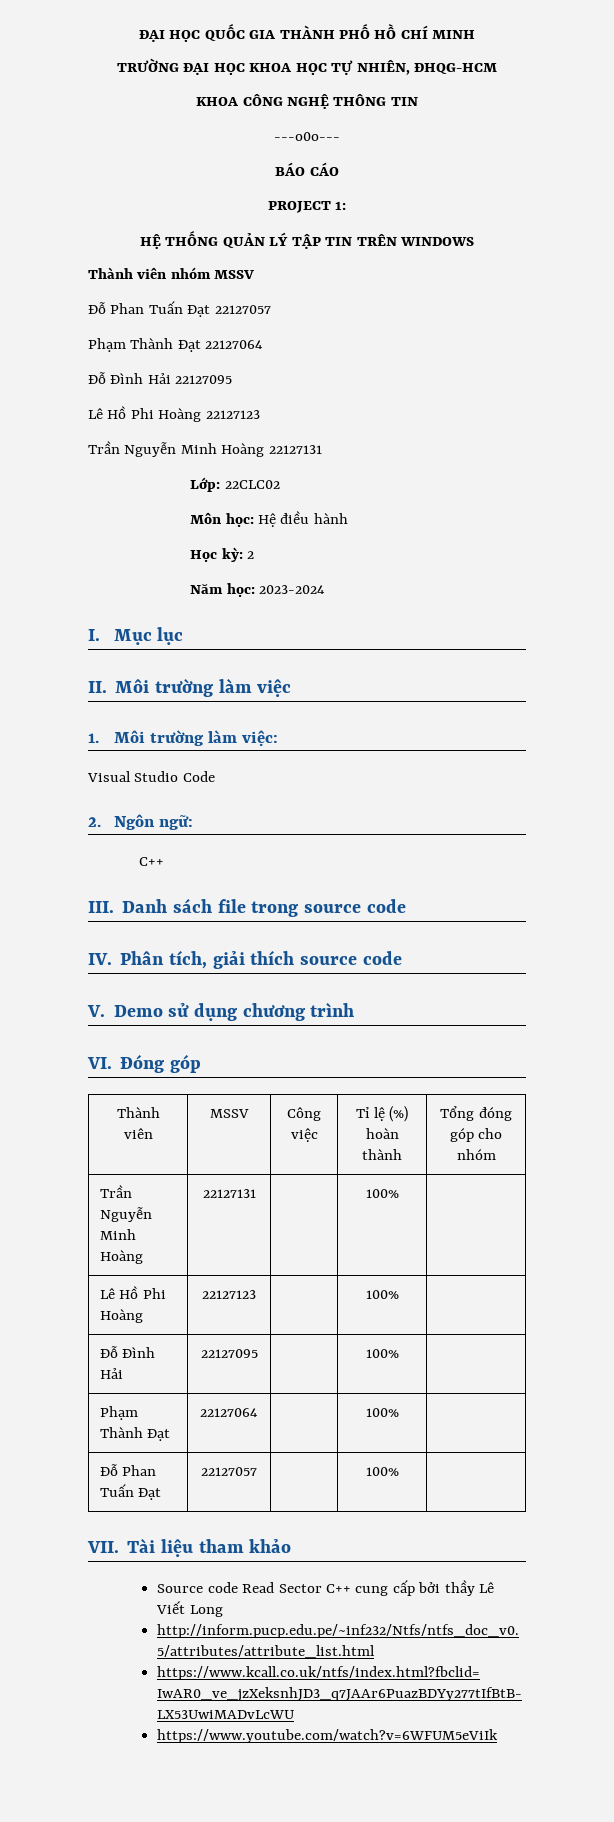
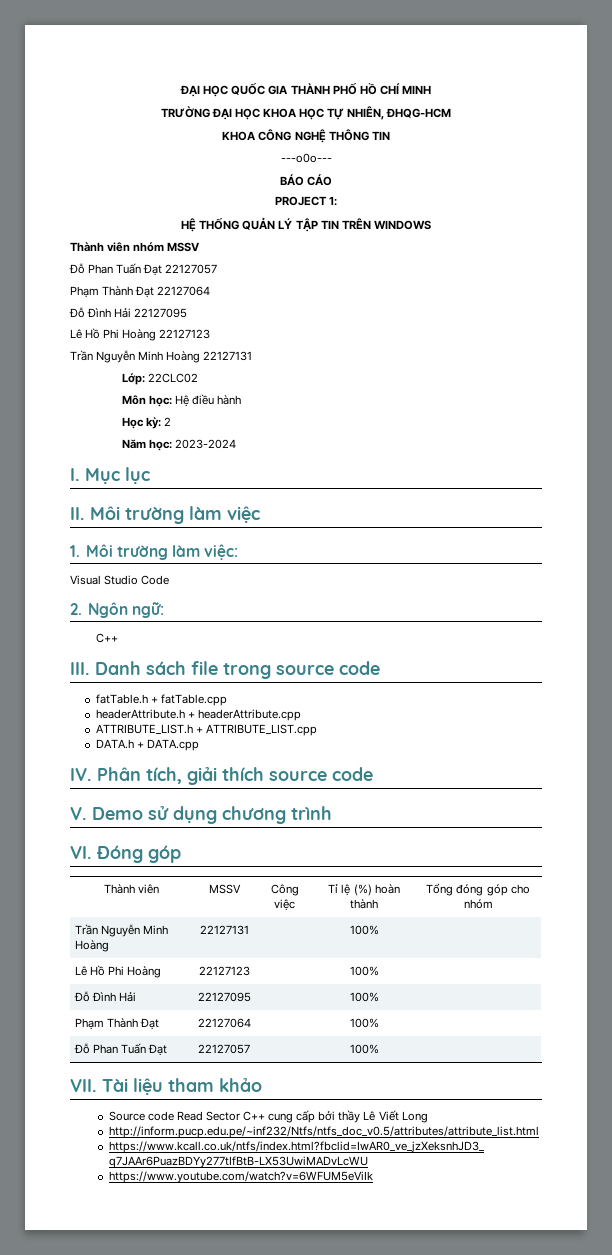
(406, 906) none -> [95,694,227,706] [95,709,301,721] [95,724,317,736] [95,739,199,751] // fatTable.h + fatTable.cpp // headerAttribute.h + headerAttribute.cpp // ATTRIBUTE_LIST.h + ATTRIBUTE_LIST.cpp // DATA.h + DATA.cpp

